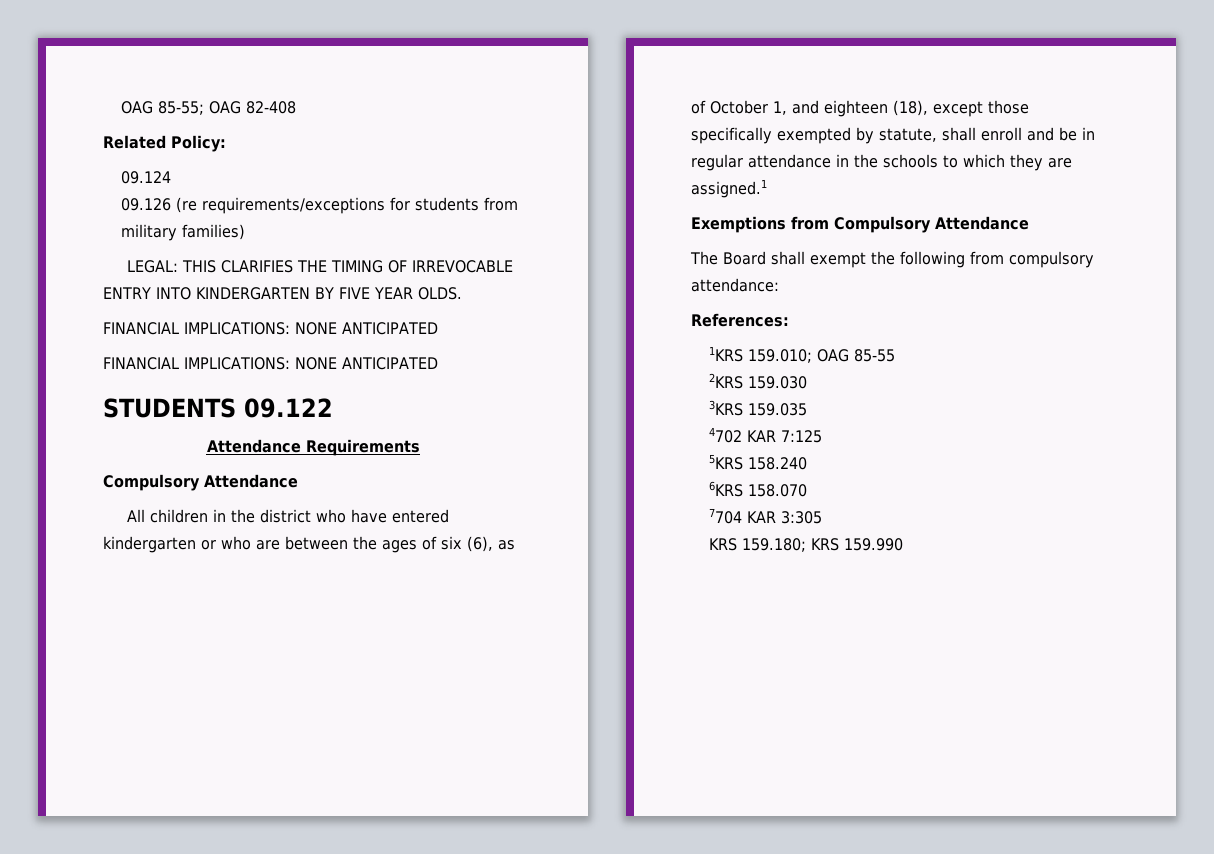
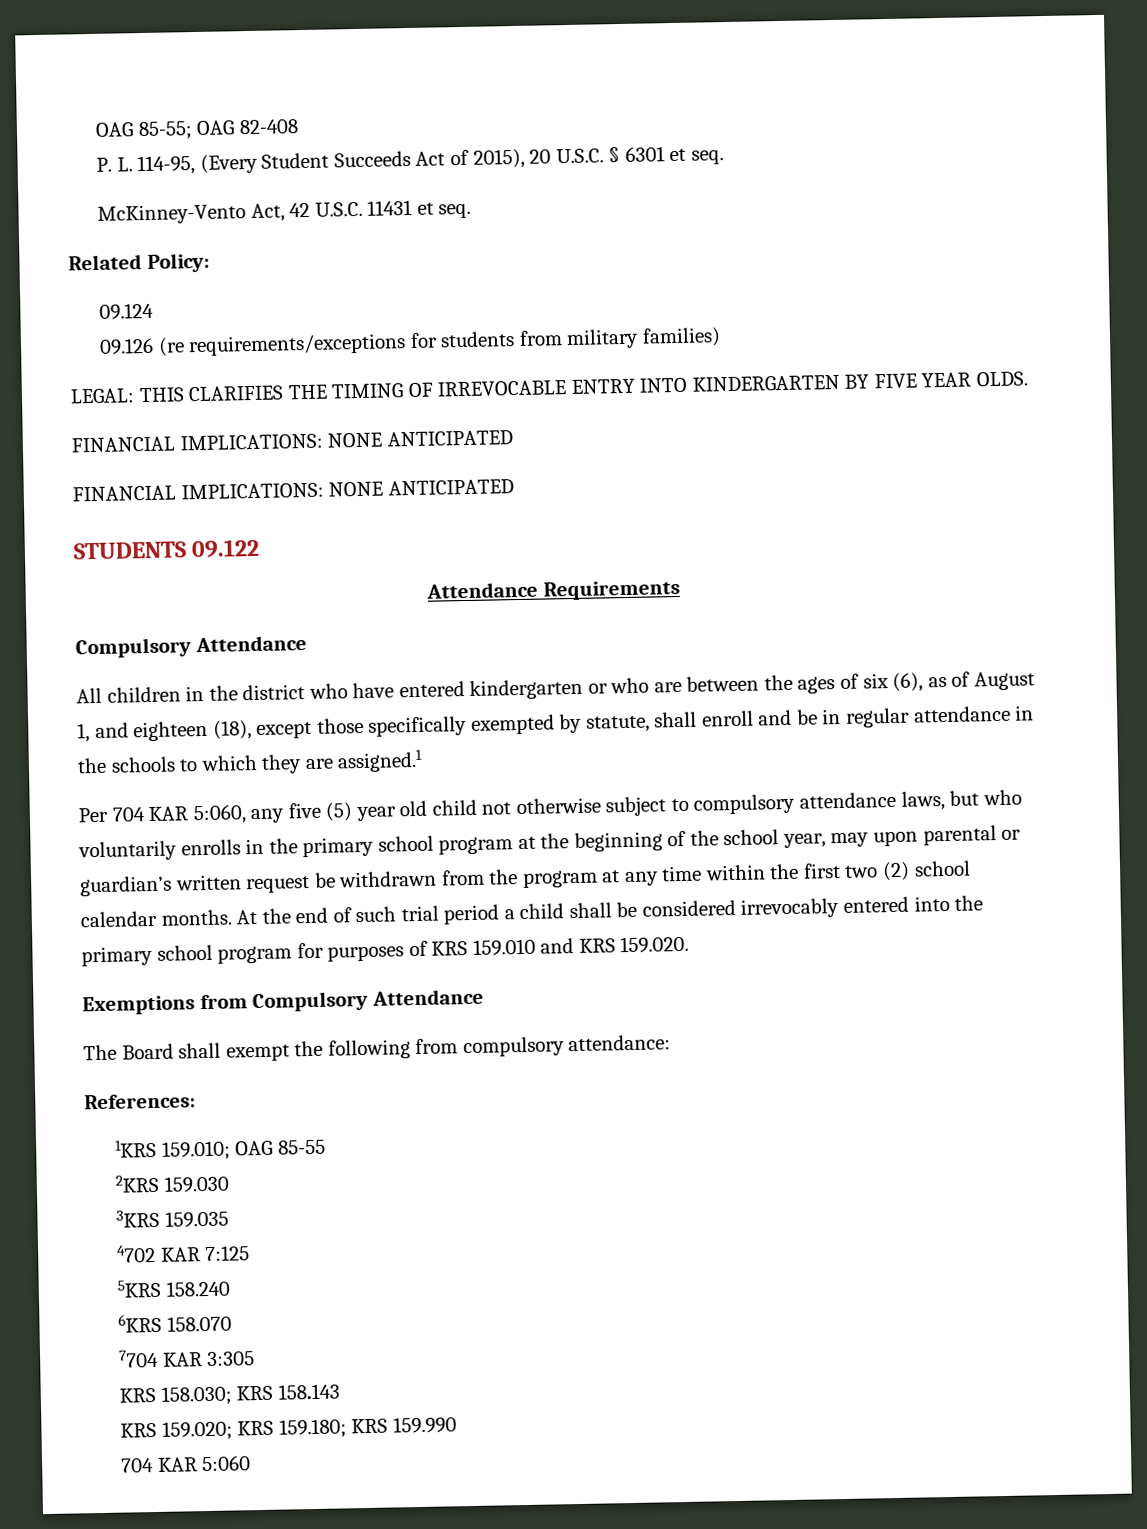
(296, 107) none -> [96,146,724,176] [97,199,472,225] // P. L. 114-95, (Every Student Succeeds Act of 2015), 20 U.S.C. § 6301 et seq. // McKinney-Vento Act, 42 U.S.C. 11431 et seq.
[710,100,768,114] October -> [973,671,1035,691] August
(767, 188) none -> [78,789,1022,825] [78,825,1022,862] [80,860,971,897] [80,895,984,928] [81,935,690,967] // Per 704 KAR 5:060, any five (5) year old child not otherwise subject to compulsory attendance laws, but who voluntarily enrolls in the primary school program at the beginning of the school year, may upon parental or guardian’s written request be withdrawn from the program at any time within the first two (2) school calendar months. At the end of such trial period a child shall be considered irrevocably entered into the primary school program for purposes of KRS 159.010 and KRS 159.020.
(737, 544) none -> [160,1383,340,1406] [120,1420,275,1441] 158.030; KRS 158.143 // KRS 159.020; KRS
(903, 544) none -> [121,1455,252,1473] // 704 KAR 5:060

